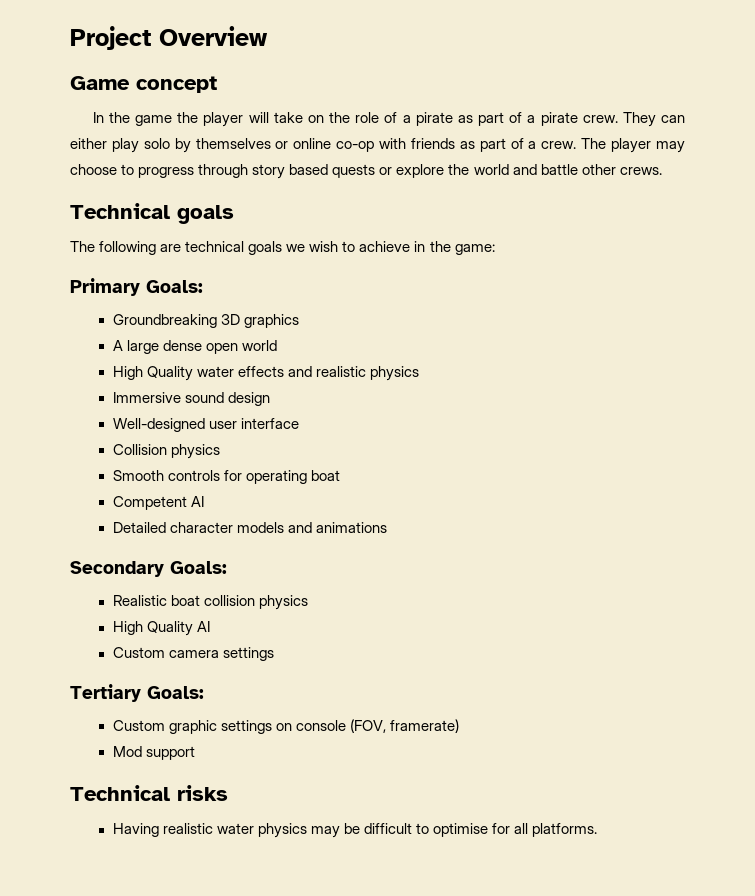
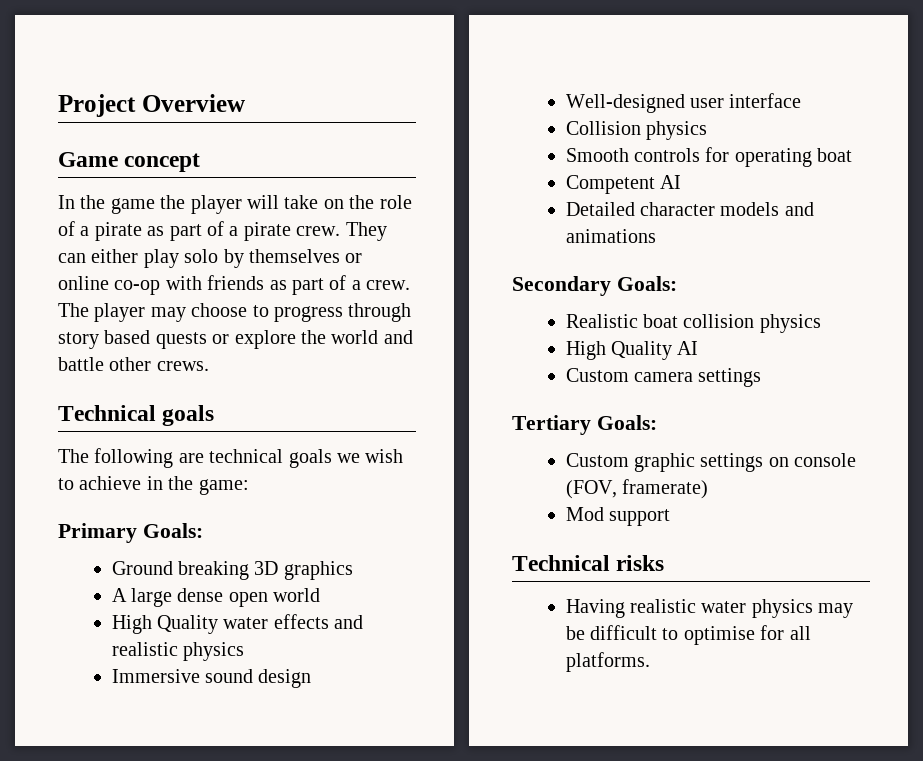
[112,314,217,328] Groundbreaking -> [111,561,250,580] Ground breaking

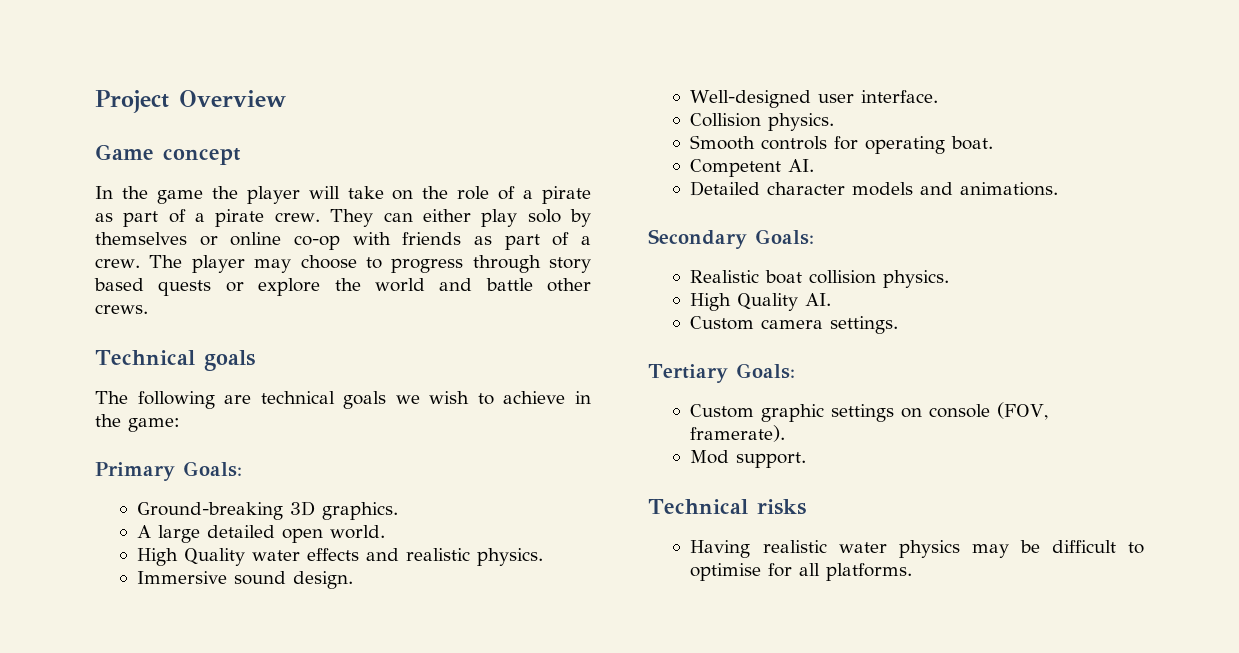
[111,561,353,580] Ground breaking 3D graphics -> [137,501,399,520] Ground-breaking 3D graphics.
[177,588,321,607] dense open world -> [207,525,386,543] detailed open world.
[183,642,245,661] physics -> [477,548,544,566] physics.
[258,669,312,688] design -> [293,571,354,589] design.
[729,93,802,108] interface -> [861,90,939,103] interface.
[646,121,708,140] physics -> [768,113,835,131] physics.
[817,148,853,162] boat -> [951,136,994,150] boat.
[660,175,682,189] AI -> [788,159,815,172] AI.
[565,229,656,243] animations -> [960,182,1059,196] animations.
[759,314,821,333] [565,341,699,360] physics // High Quality AI -> [883,270,950,288] [690,293,832,311] physics. // High Quality AI.
[698,368,762,387] settings -> [830,316,899,334] settings.
[622,479,709,499] framerate) -> [690,425,786,442] framerate).
[609,509,671,526] support -> [736,452,807,468] support.

